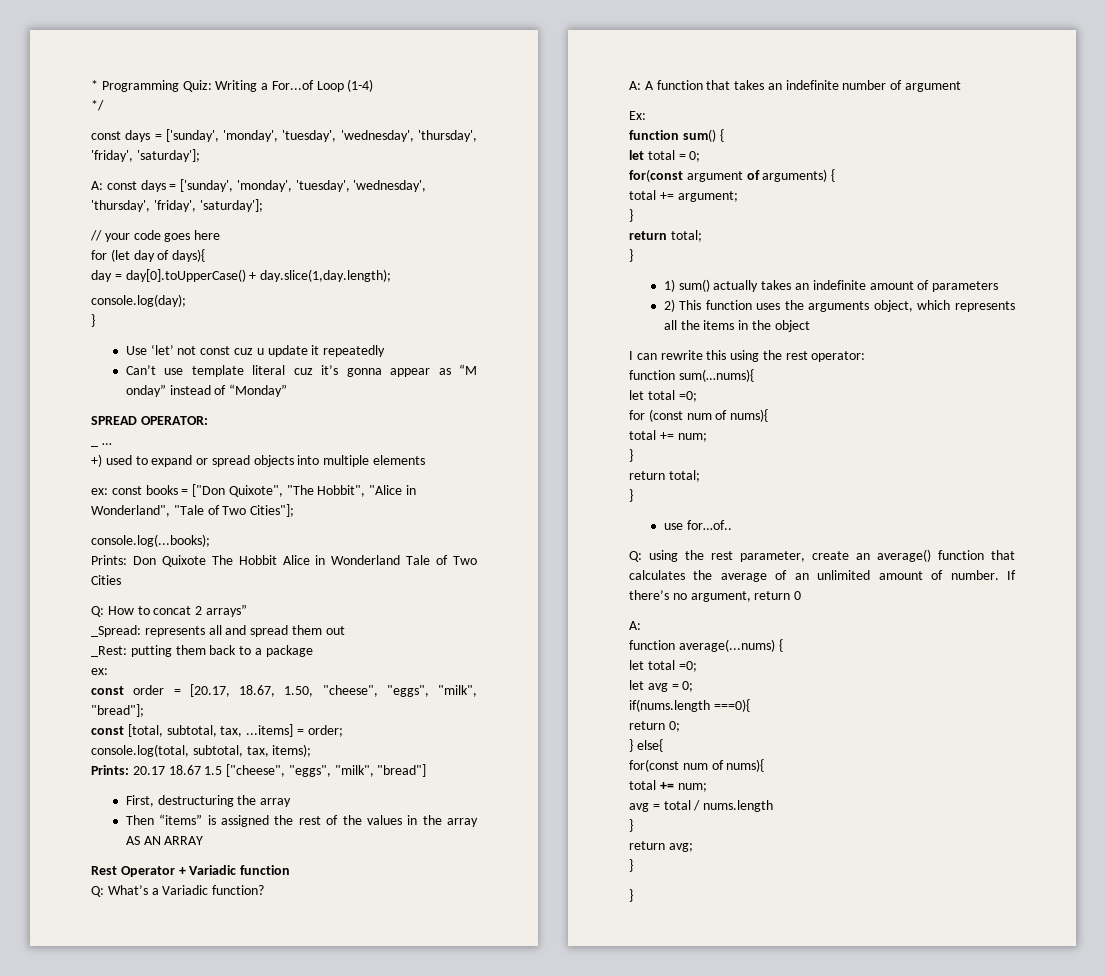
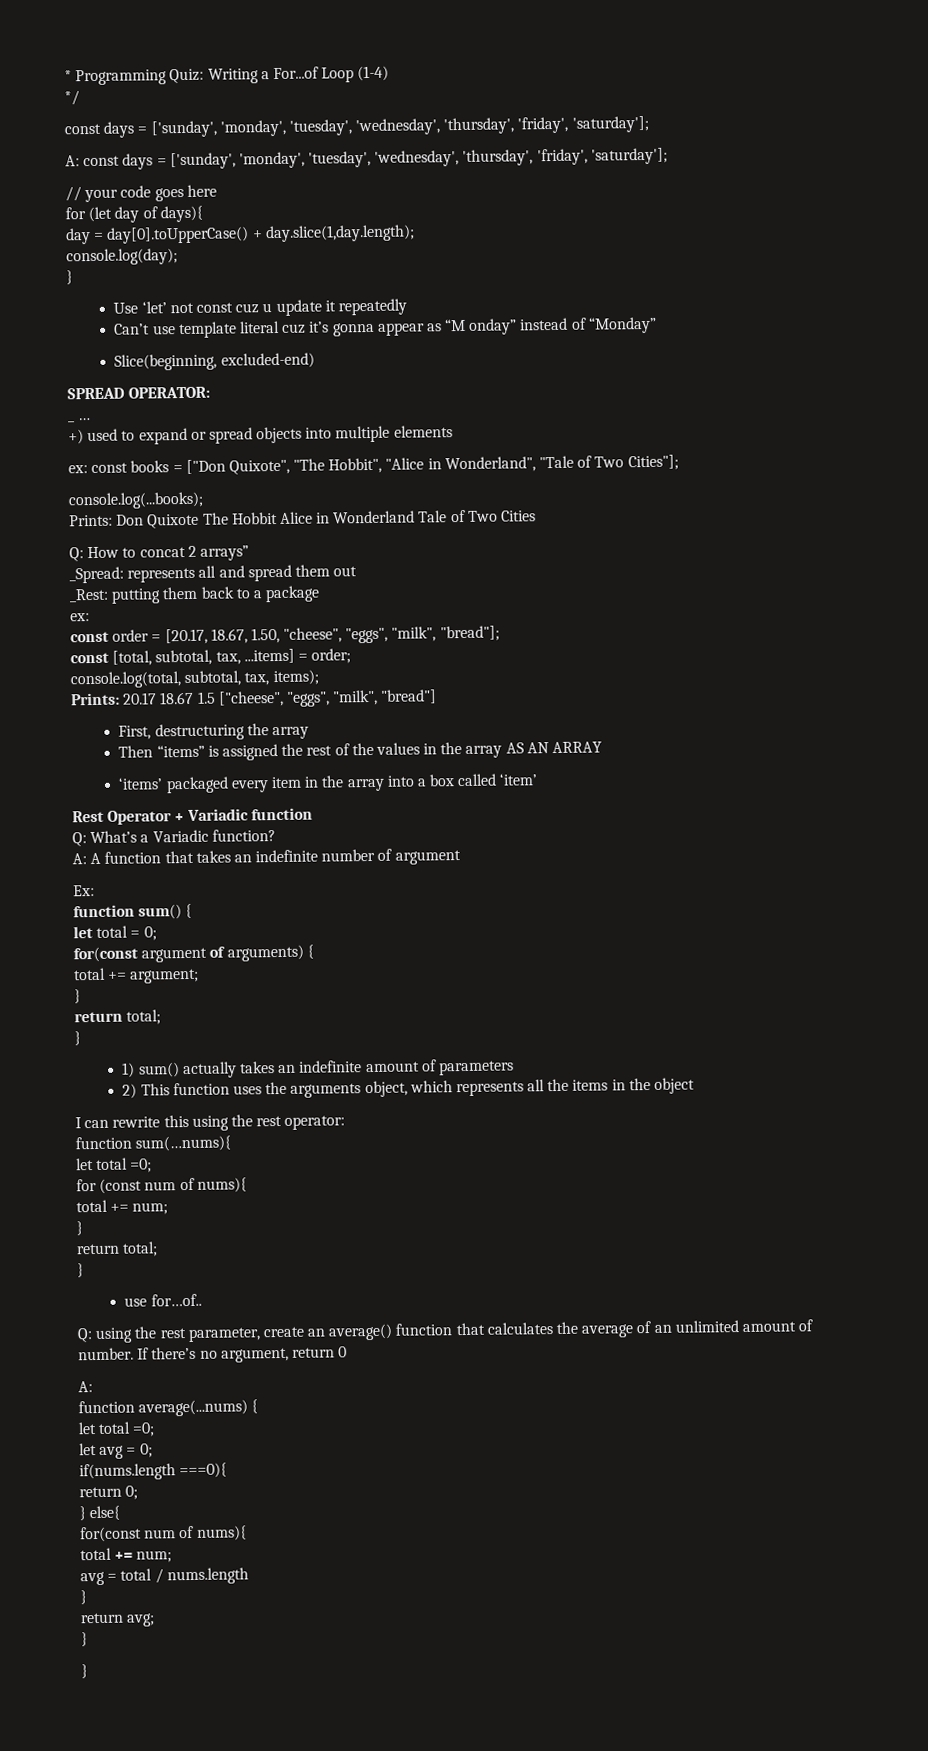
(288, 390) none -> [114,352,315,371] // Slice(beginning, excluded-end)
(204, 840) none -> [118,773,539,794] // ‘items’ packaged every item in the array into a box called ‘item’

